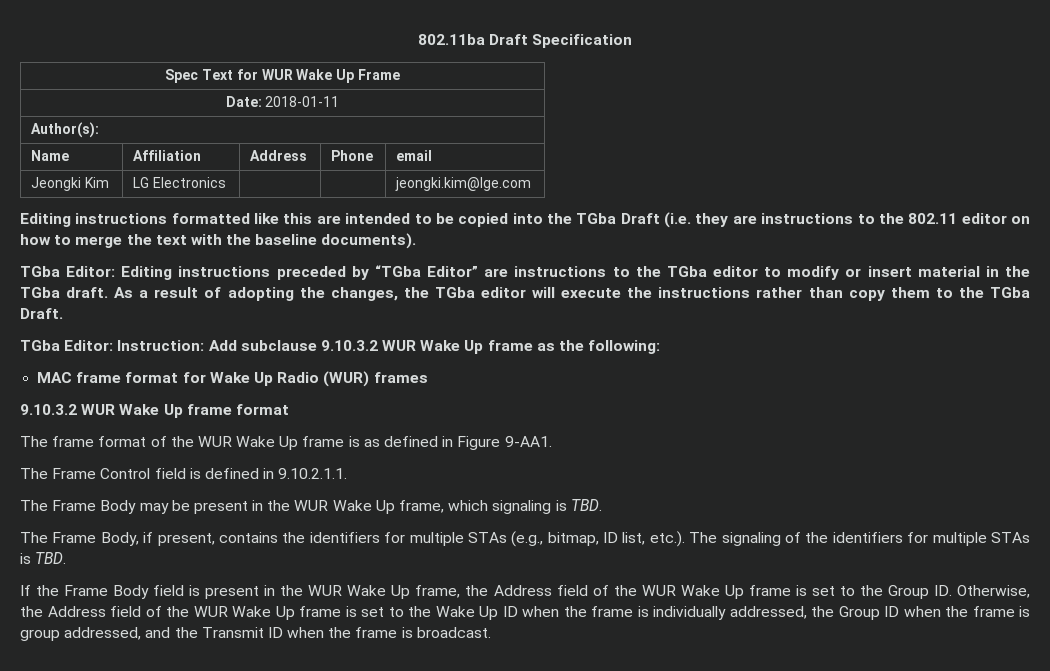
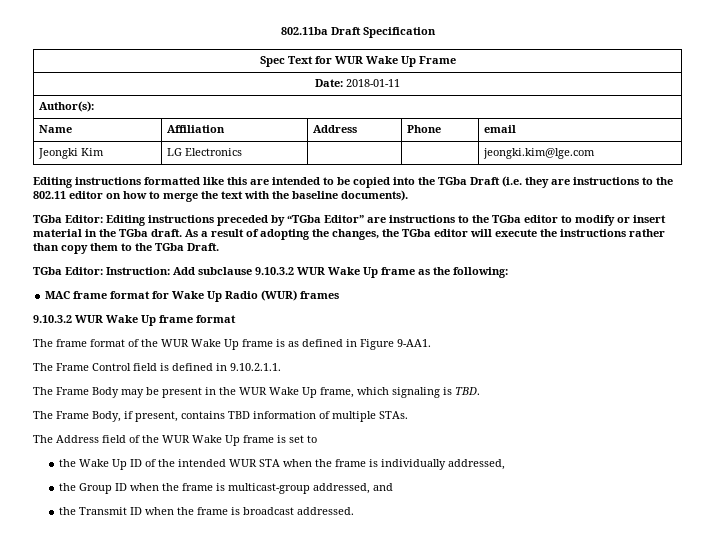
[282,531,1031,547] [20,552,67,564] [20,585,489,599] the identifiers for multiple STAs (e.g., bitmap, ID list, etc.). The signaling of the identifiers for multiple STAs is TBD. // If the Frame Body field is present in the WUR Wake Up frame, the -> [228,411,408,422] [33,435,53,443] TBD information of multiple STAs. // The
[859,585,1031,599] [20,606,518,620] the Group ID. Otherwise, the Address field of the WUR Wake Up frame is set to the Wake Up ID -> [59,459,281,470] // the Wake Up ID of the intended WUR STA
(807, 612) none -> (506, 464) //
[20,629,60,641] group -> [228,483,311,494] multicast-group
(171, 632) none -> (394, 487) //
[416,627,491,638] broadcast. -> [243,507,355,515] broadcast addressed.

